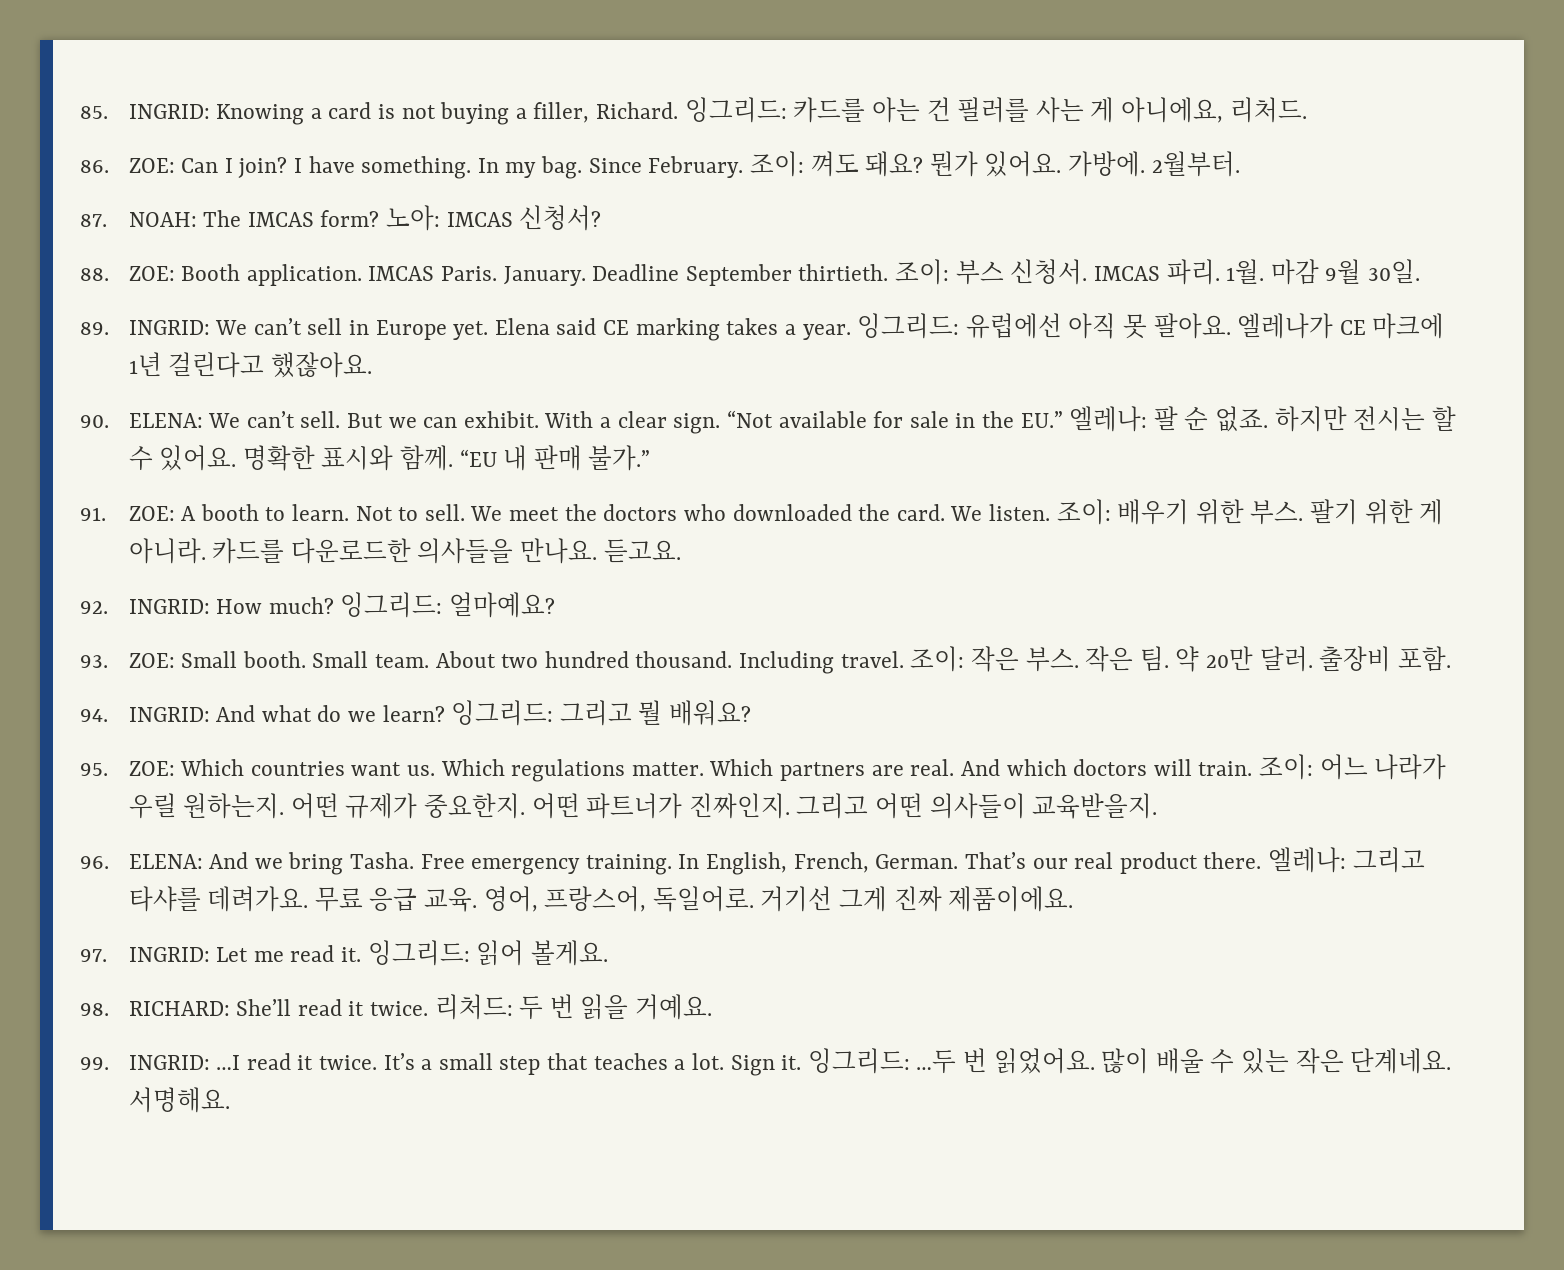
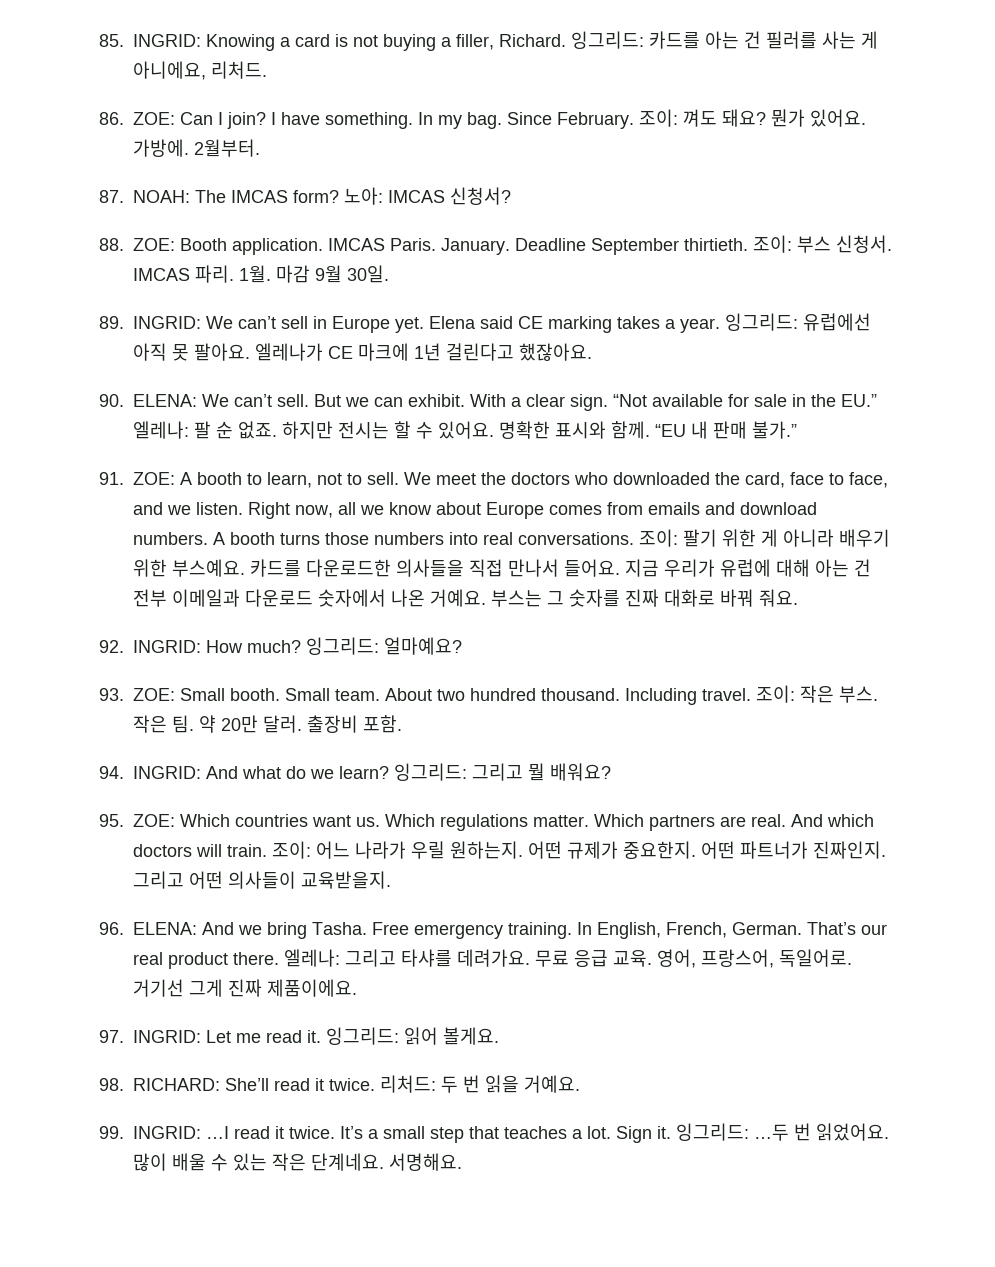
[291,504,393,521] learn. Not -> [267,472,342,488] learn, not
[896,499,1444,525] [128,538,681,564] card. We listen. 조이: 배우기 위한 부스. 팔기 위한 게 아니라. 카드를 다운로드한 의사들을 만나요. 듣고요. -> [745,472,888,488] [133,502,817,519] [133,529,890,547] [133,559,871,577] [133,589,798,607] card, face to face, and we listen. Right now, all we know about Europe comes from emails and download numbers. A booth turns those numbers into real conversations. 조이: 팔기 위한 게 아니라 배우기 위한 부스예요. 카드를 다운로드한 의사들을 직접 만나서 들어요. 지금 우리가 유럽에 대해 아는 건 전부 이메일과 다운로드 숫자에서 나온 거예요. 부스는 그 숫자를 진짜 대화로 바꿔 줘요.

